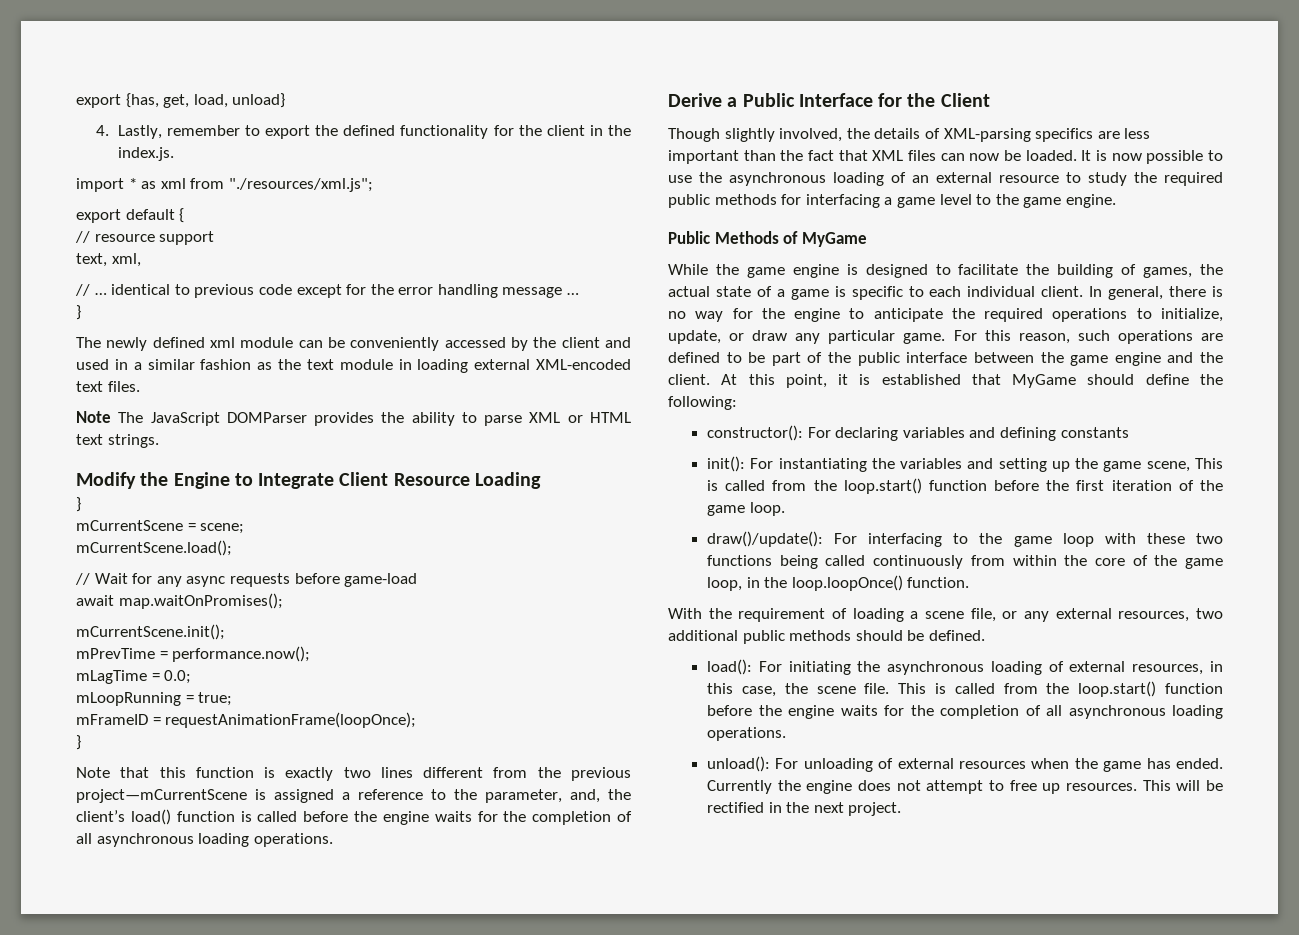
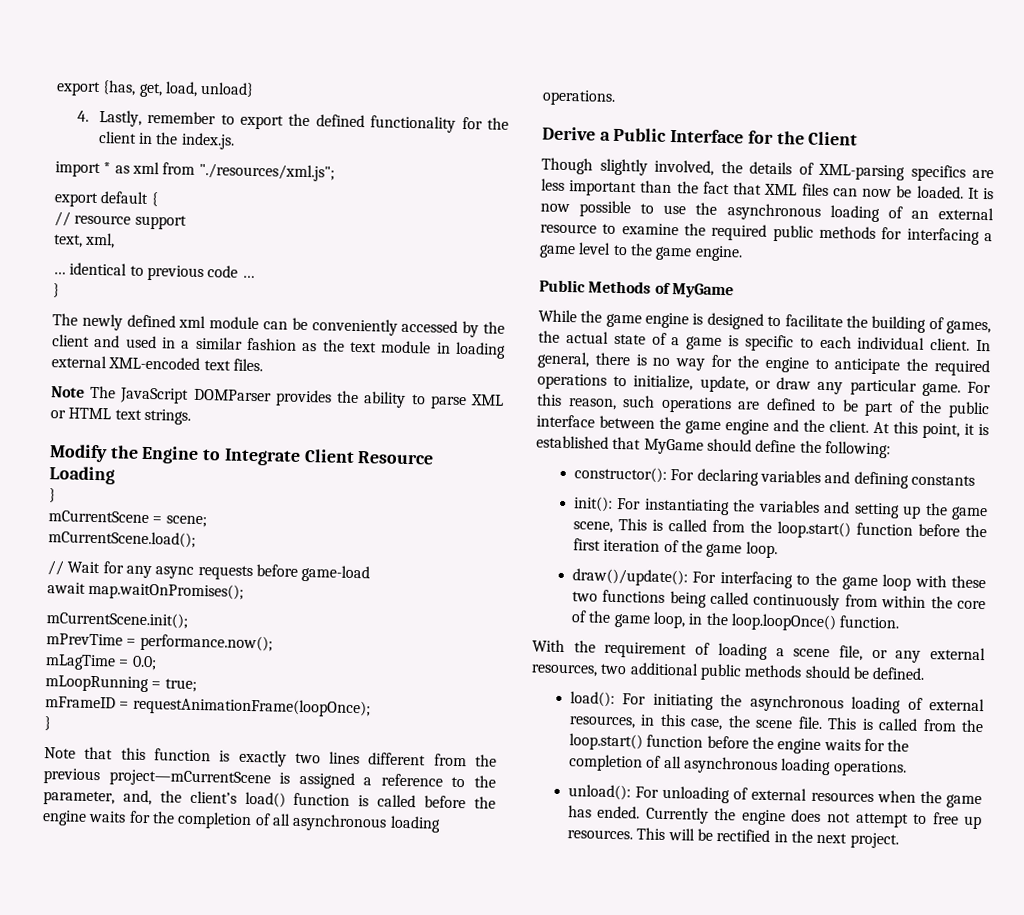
[75,284,90,296] // -> (116, 240) none
[296,284,563,298] except for the error handling message -> (239, 271) none
[1088,172,1127,186] study -> [621,223,679,236] examine

